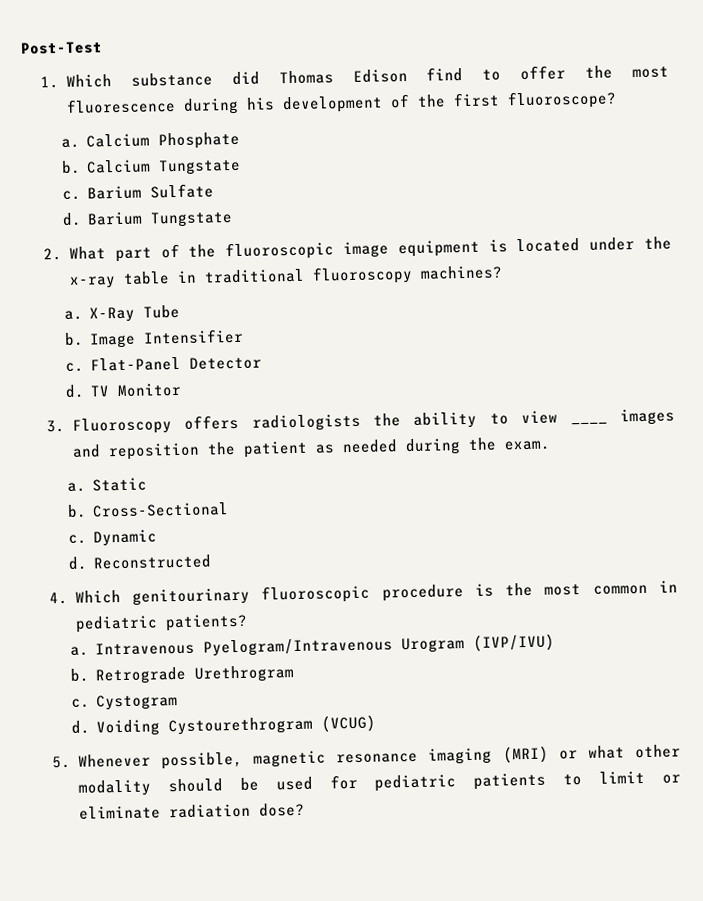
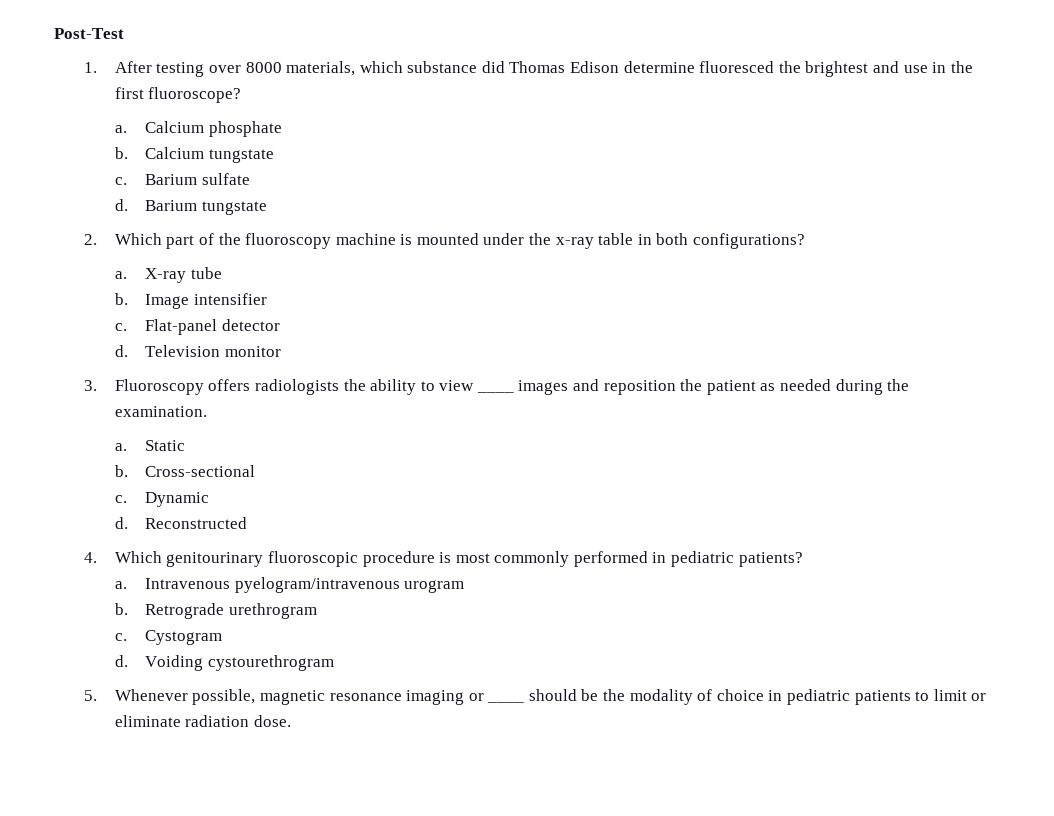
[65,65,669,88] [65,93,410,115] Which substance did Thomas Edison find to offer the most fluorescence during his development of -> [114,61,947,77] After testing over 8000 materials, which substance did Thomas Edison determine fluoresced the brightest and use in
[158,131,241,150] Phosphate -> [208,121,282,137] phosphate
[158,158,242,176] Tungstate -> [208,149,274,163] tungstate
[150,183,215,199] Sulfate -> [201,173,250,185] sulfate
[150,211,234,228] Tungstate -> [201,201,267,215] tungstate
[68,246,106,260] What -> [114,233,162,245] Which
[225,238,581,261] fluoroscopic image equipment is located -> [245,233,479,249] fluoroscopy machine is mounted
[203,265,503,285] [63,304,181,323] traditional fluoroscopy machines? // a. X-Ray Tube -> [656,233,806,249] [114,267,222,283] both configurations? // a. X-ray tube
[143,328,245,345] [64,356,263,372] [64,382,183,398] Intensifier // c. Flat-Panel Detector // d. TV Monitor -> [193,293,267,305] [114,319,280,335] [114,345,281,357] intensifier // c. Flat-panel detector // d. Television monitor
[503,440,551,451] exam. -> [114,406,207,417] examination.
[92,502,230,518] Cross-Sectional -> [145,465,256,477] Cross-sectional
[505,582,648,597] the most common -> [455,551,648,567] most commonly performed
[203,633,556,657] Pyelogram/Intravenous Urogram (IVP/IVU) -> [234,577,465,593] pyelogram/intravenous urogram
[194,665,295,683] Urethrogram -> [228,603,317,619] urethrogram
[168,714,377,736] Cystourethrogram (VCUG) -> [207,655,334,671] cystourethrogram
[502,744,681,764] [77,774,358,797] (MRI) or what other modality should be used for -> [468,693,484,701] [487,701,525,703] [528,689,783,705] or ____ should be the modality of choice in
[258,802,305,817] dose? -> [253,715,291,727] dose.

